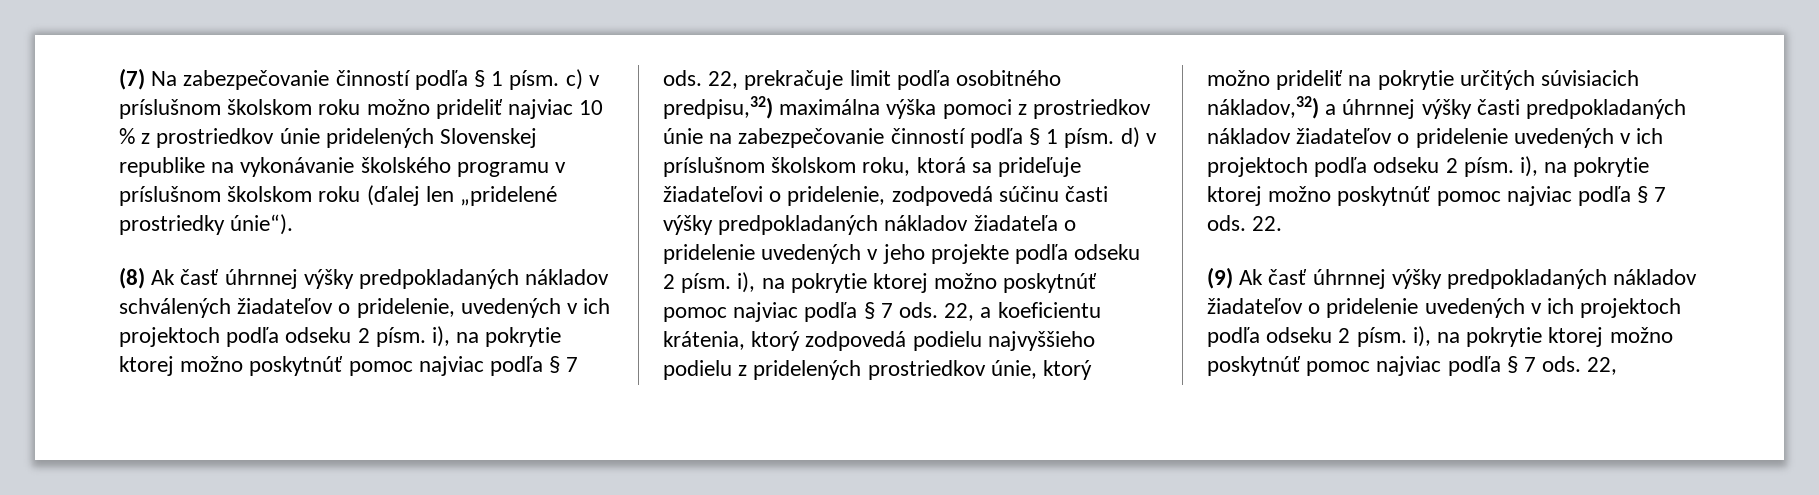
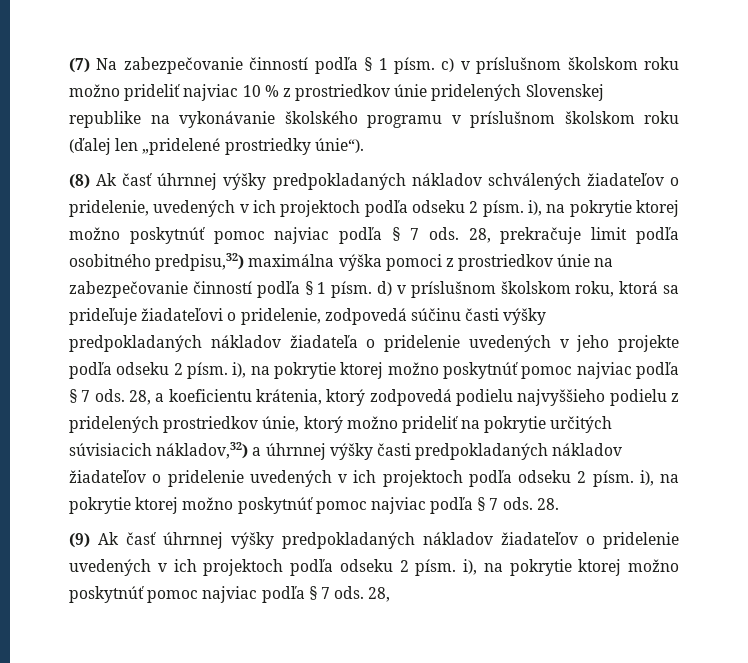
[708,71,739,89] 22, -> [468,228,491,243] 28,
[944,303,975,321] 22, -> [129,390,151,405] 28,
[1252,216,1283,231] 22. -> [536,498,559,510] 28.
[1587,357,1618,375] 22, -> [368,587,391,602] 28,

